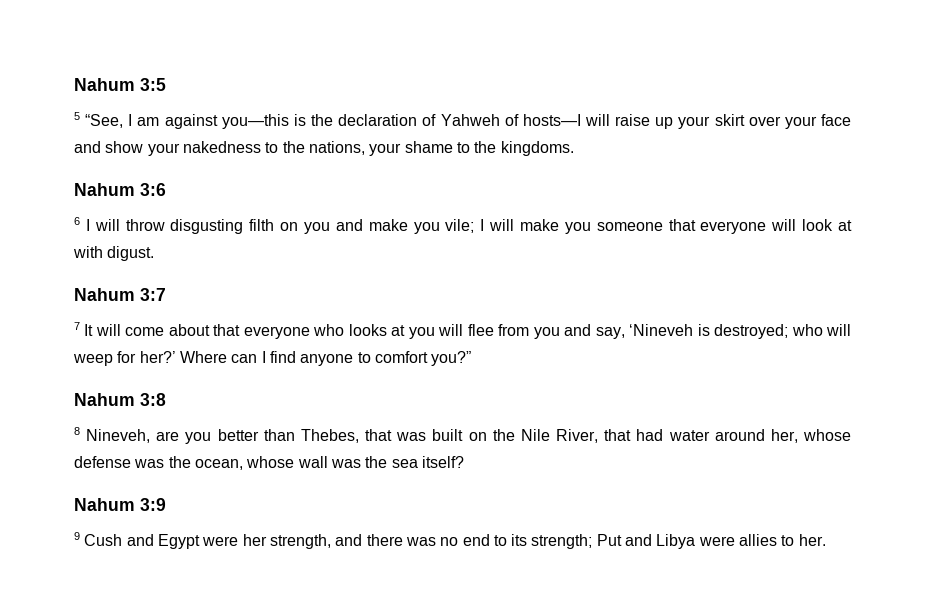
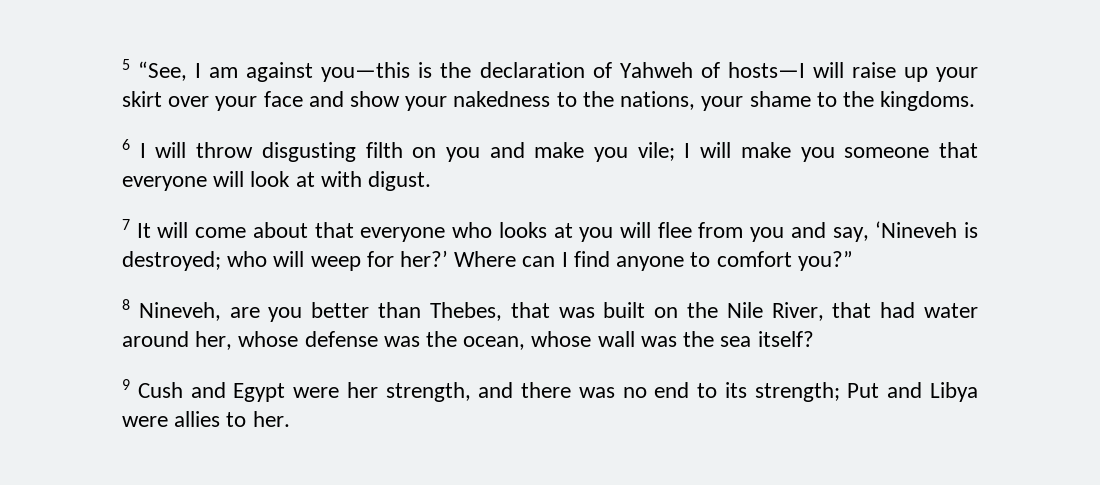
[74,78,166,91] Nahum 3:5 // -> (122, 64) none
[74,183,166,196] // Nahum 3:6 -> (976, 101) none
[74,288,166,301] // Nahum 3:7 -> (432, 181) none
[74,393,166,406] // Nahum 3:8 -> (853, 261) none
[74,498,166,511] // Nahum 3:9 -> (814, 339) none

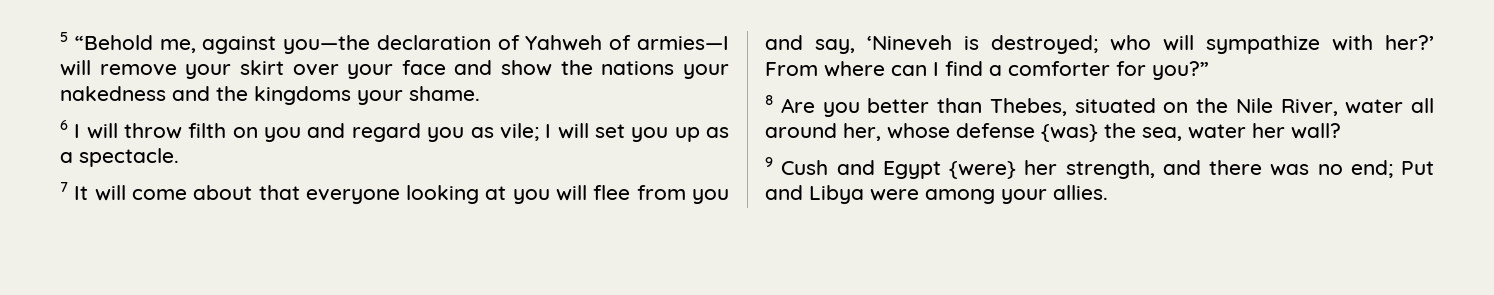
[138,61,928,82] “See, I am against you—this is the declaration of Yahweh of hosts—I will raise up -> [74,35,729,54] [60,60,177,76] “Behold me, against you—the declaration of Yahweh of armies—I will remove
[405,91,976,111] your nakedness to the nations, your shame to the kingdoms. -> [560,60,729,79] [60,86,480,105] the nations your nakedness and the kingdoms your shame.
[261,142,356,162] disgusting -> (183, 131) none
[534,142,979,162] [122,171,432,191] make you vile; I will make you someone that everyone will look at with digust. -> [351,123,730,142] [60,148,179,167] regard you as vile; I will set you up as a spectacle.
[452,222,547,238] who looks -> [406,185,480,204] looking
[310,250,792,271] weep for her?’ Where can I find anyone to comfort -> [1206,35,1434,54] [765,61,1146,77] sympathize with her?’ From where can I find a comforter for
[138,302,260,321] Nineveh, are -> [780,98,815,113] Are
[510,302,646,318] that was built -> [1074,98,1156,113] situated
[832,302,978,318] that had water -> [1345,98,1434,114] water all
[383,331,814,350] was the ocean, whose wall was the sea itself? -> [1041,123,1341,142] {was} the sea, water her wall?
[293,387,340,398] were -> [949,161,1016,179] {were}
[654,382,840,402] end to its strength; -> [1350,160,1393,178] end;
[174,411,290,427] allies to her. -> [925,185,1108,204] among your allies.

